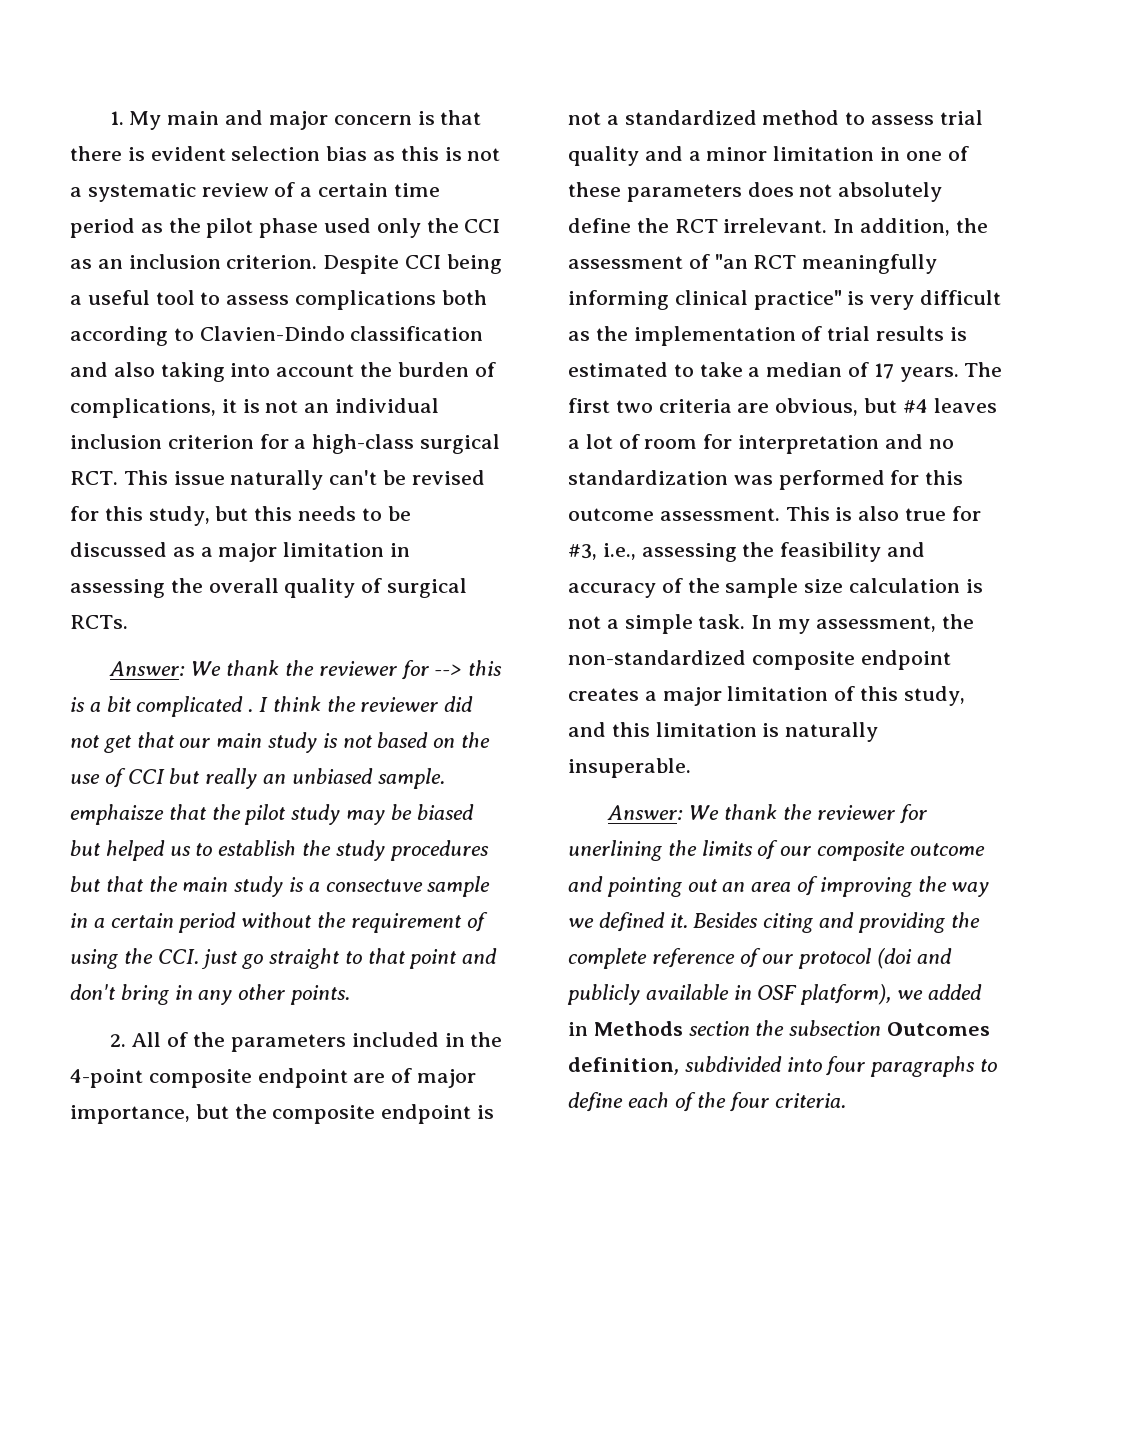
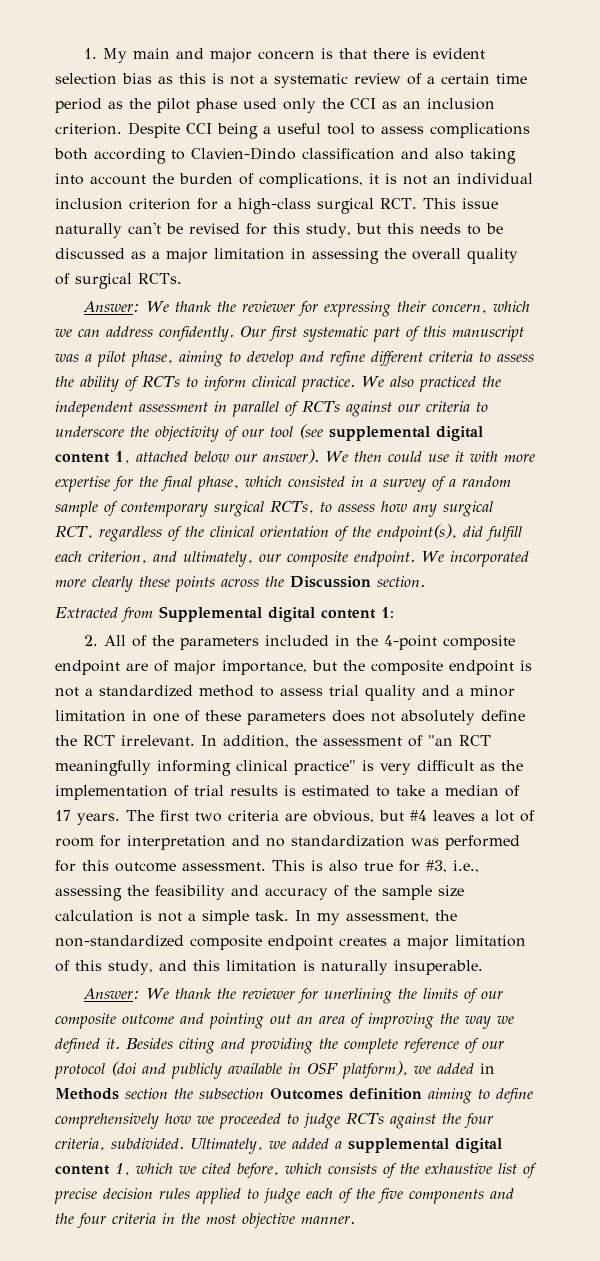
[434,660,503,676] [70,696,474,717] [70,732,491,753] [70,768,445,789] [70,804,474,825] [70,840,489,861] [70,876,491,897] [70,912,488,933] [70,948,498,969] [70,984,351,1005] --> this is a bit complicated . I think the reviewer did not get that our main study is not based on the use of CCI but really an unbiased sample. emphaisze that the pilot study may be biased but helped us to establish the study procedures but that the main study is a consectuve sample in a certain period without the requirement of using the CCI. just go straight to that point and don't bring in any other points. -> [323,301,530,317] [55,326,524,342] [55,351,534,367] [55,376,501,392] [55,401,488,417] [55,424,483,442] [55,449,535,464] [55,476,511,492] [55,501,493,517] [55,524,522,542] [55,551,529,567] [55,576,425,592] [55,606,394,622] expressing their concern, which we can address confidently. Our first systematic part of this manuscript was a pilot phase, aiming to develop and refine different criteria to assess the ability of RCTs to inform clinical practice. We also practiced the independent assessment in parallel of RCTs against our criteria to underscore the objectivity of our tool (see supplemental digital content 1, attached below our answer). We then could use it with more expertise for the final phase, which consisted in a survey of a random sample of contemporary surgical RCTs, to assess how any surgical RCT, regardless of the clinical orientation of the endpoint(s), did fulfill each criterion, and ultimately, our composite endpoint. We incorporated more clearly these points across the Discussion section. // Extracted from Supplemental digital content 1:
[568,1056,998,1077] [568,1092,847,1112] definition, subdivided into four paragraphs to define each of the four criteria. -> [349,1088,533,1104] [55,1113,493,1129] [55,1138,502,1154] [55,1163,537,1178] [54,1188,514,1204] [55,1213,355,1228] definition aiming to define comprehensively how we proceeded to judge RCTs against the four criteria, subdivided. Ultimately, we added a supplemental digital content 1, which we cited before, which consists of the exhaustive list of precise decision rules applied to judge each of the five components and the four criteria in the most objective manner.

